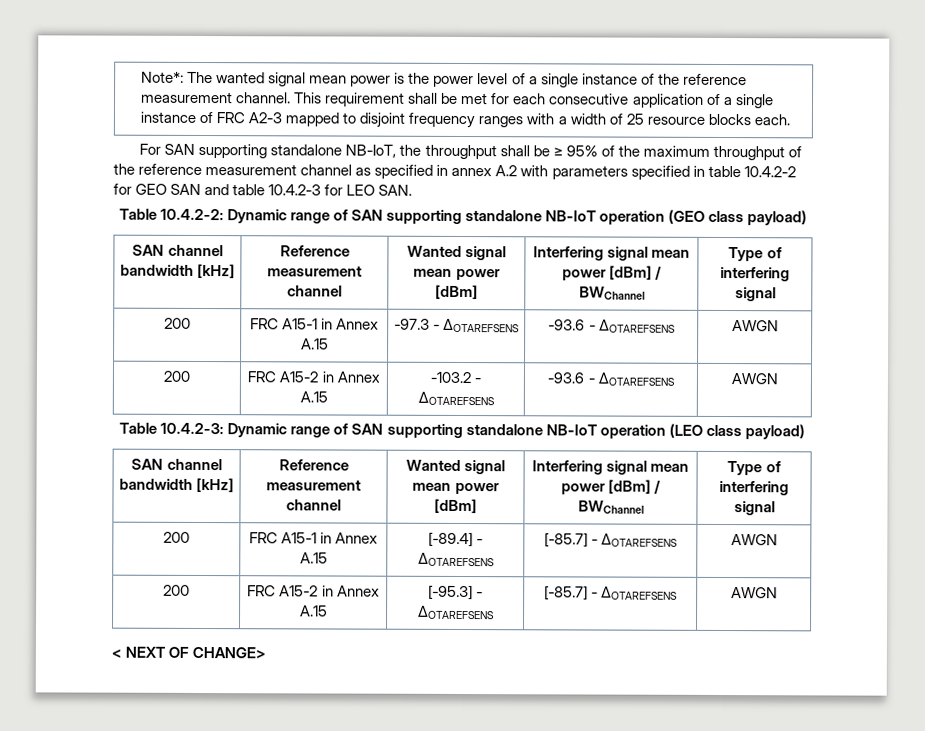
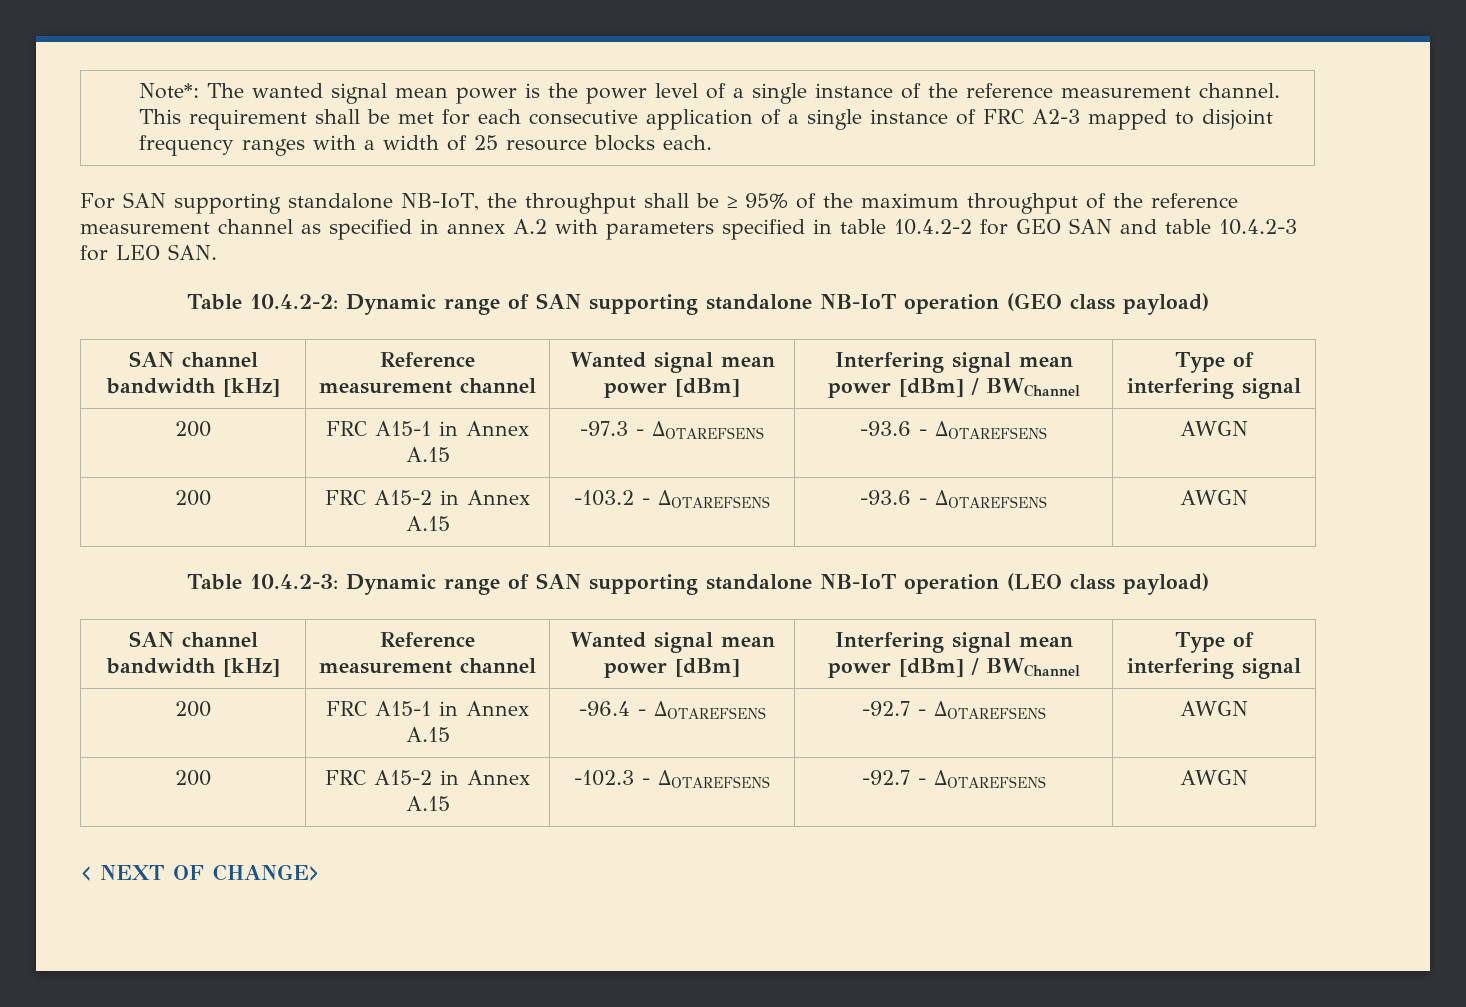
[427,531,484,548] [417,552,495,567] [543,532,679,548] [730,534,778,546] [163,584,190,596] [247,585,380,597] [299,605,328,617] [427,584,484,601] [417,605,495,620] [543,585,588,601] [-89.4] - ΔOTAREFSENS | [-85.7] - ΔOTAREFSENS | AWGN // 200 | FRC A15-2 in Annex A.15 | [-95.3] - ΔOTAREFSENS | [-85.7] -> [578,701,766,719] [861,701,1046,719] [1179,701,1249,716] [175,770,211,786] [325,770,530,785] [405,796,450,811] [574,770,771,788] [861,770,910,785] -96.4 - ΔOTAREFSENS | -92.7 - ΔOTAREFSENS | AWGN // 200 | FRC A15-2 in Annex A.15 | -102.3 - ΔOTAREFSENS | -92.7

